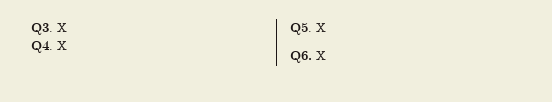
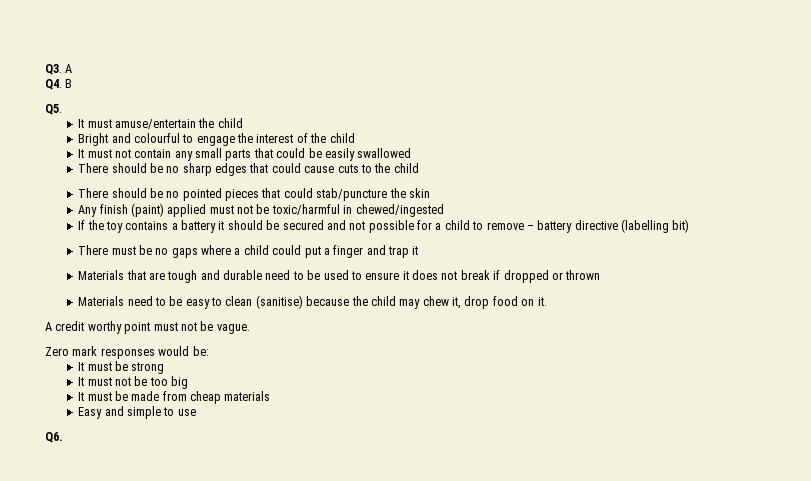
[57,23,67,32] X -> [65,64,73,73] A
[57,41,67,50] X -> [65,79,73,88] B
[316,23,326,32] X -> [78,118,243,129] [78,133,355,146] [78,148,412,161] [78,163,419,176] [78,188,430,201] [78,203,444,217] [78,219,690,233] [78,245,419,258] [78,270,601,283] [78,295,547,309] [45,321,250,334] [45,346,209,359] [78,361,165,374] [78,376,189,389] [78,391,271,404] [78,406,196,419] // It must amuse/entertain the child // Bright and colourful to engage the interest of the child // It must not contain any small parts that could be easily swallowed // There should be no sharp edges that could cause cuts to the child // There should be no pointed pieces that could stab/puncture the skin // Any finish (paint) applied must not be toxic/harmful in chewed/ingested // If the toy contains a battery it should be secured and not possible for a child to remove – battery directive (labelling bit) // There must be no gaps where a child could put a finger and trap it // Materials that are tough and durable need to be used to ensure it does not break if dropped or thrown // Materials need to be easy to clean (sanitise) because the child may chew it, drop food on it. // A credit worthy point must not be vague. // Zero mark responses would be: // It must be strong // It must not be too big // It must be made from cheap materials // Easy and simple to use
[316,51,326,60] X -> (63, 437) none

